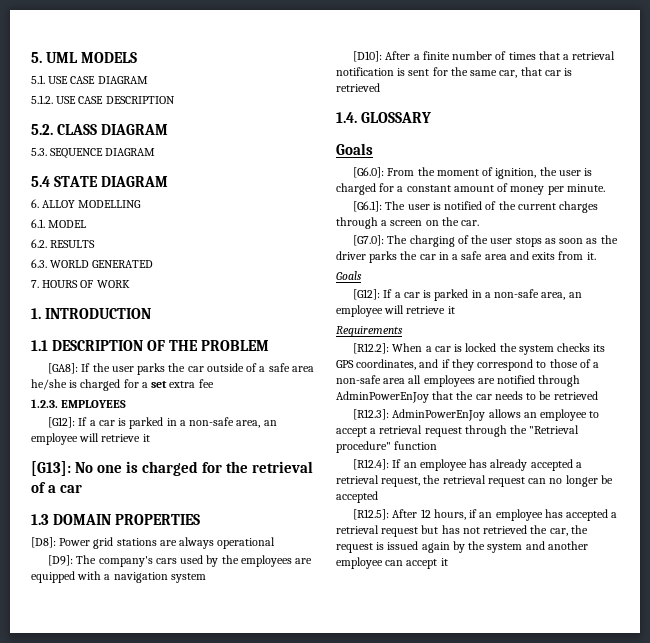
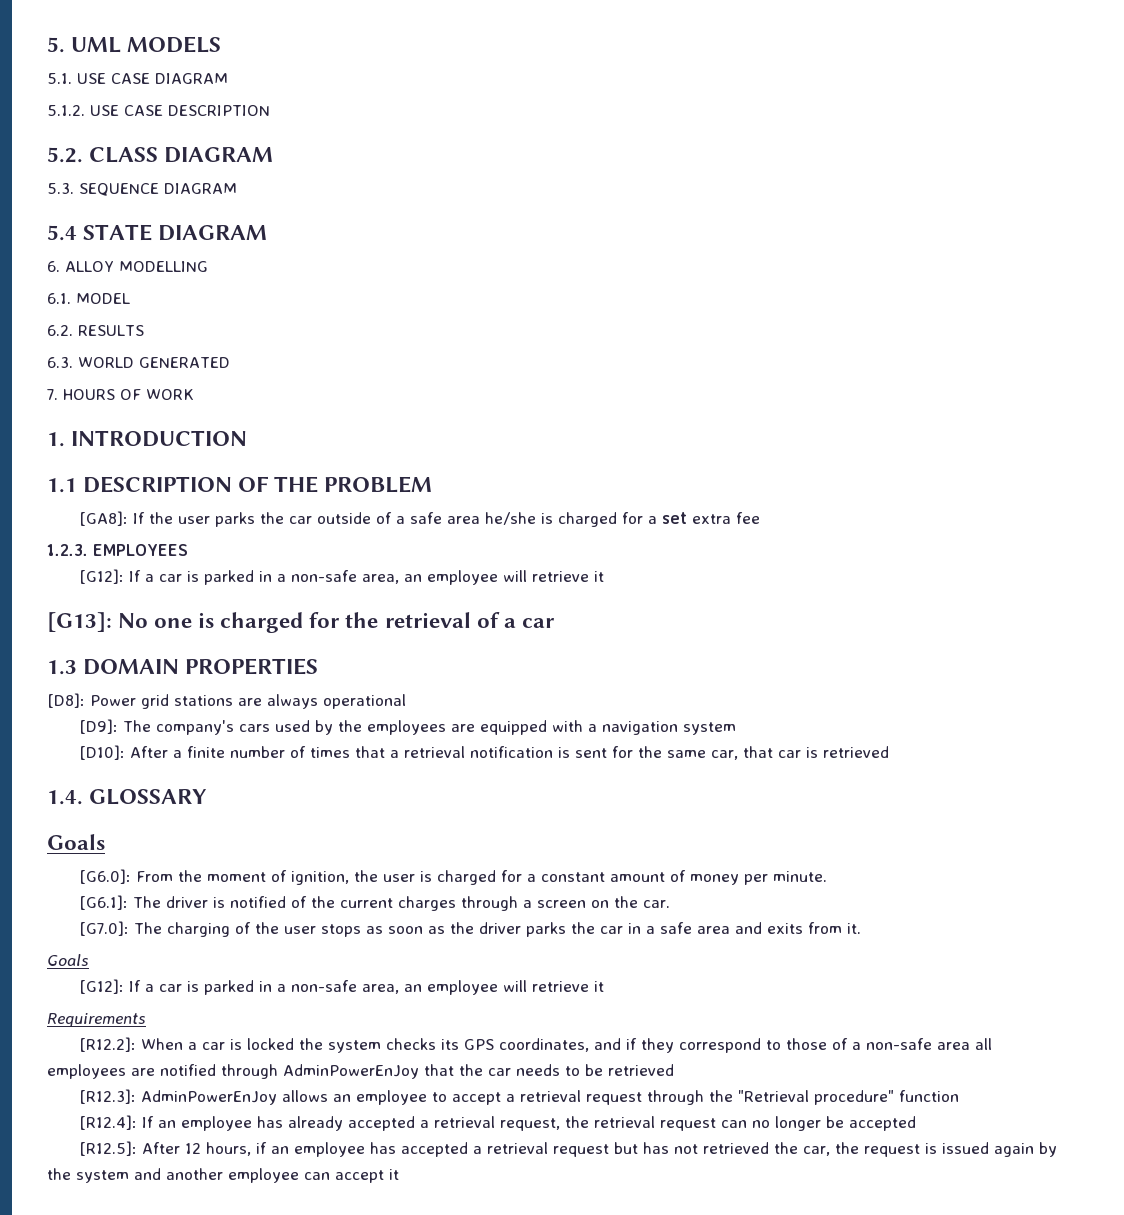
[407,204,430,210] user -> [165,896,208,908] driver

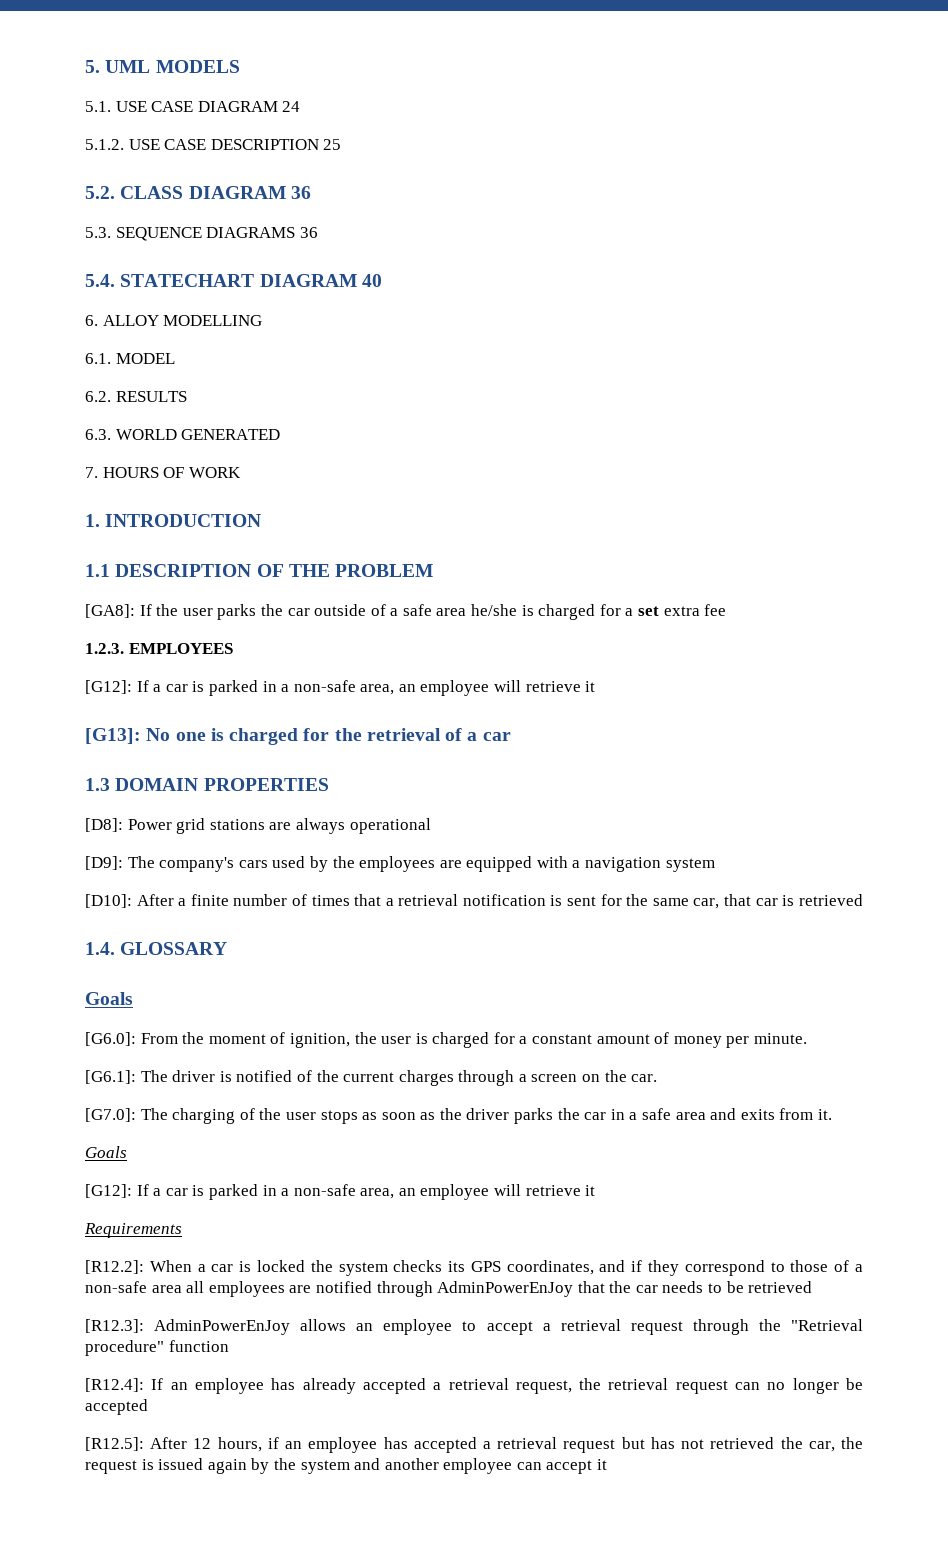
(228, 78) none -> [282,101,301,112] 24
(270, 110) none -> [323,139,342,150] 25
(274, 155) none -> [290,186,311,199] 36
[164,183,237,194] [47,224,268,241] DIAGRAM // 5.4 STATE DIAGRAM -> [206,227,318,238] [85,274,382,287] DIAGRAMS 36 // 5.4. STATECHART DIAGRAM 40

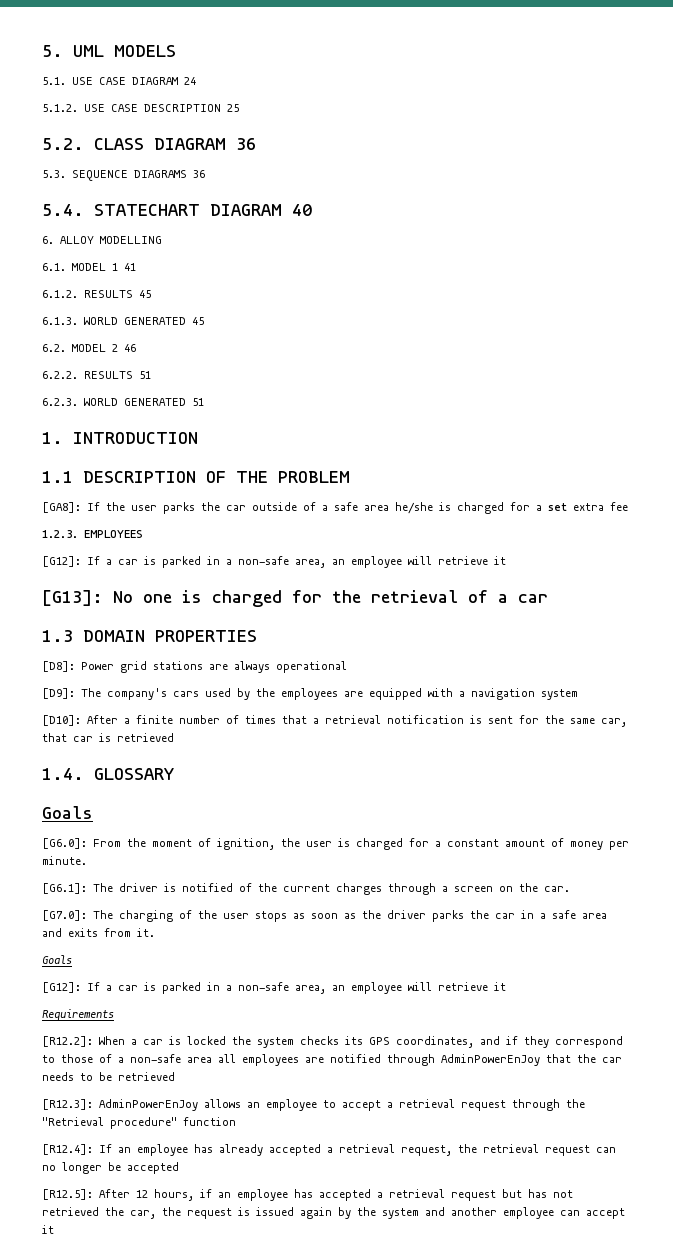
[85,391,187,402] [85,429,281,440] [85,467,241,478] // 6.2. RESULTS // 6.3. WORLD GENERATED // 7. HOURS OF WORK -> [112,263,136,271] [42,290,151,298] [42,317,204,325] [42,344,136,352] [42,371,151,379] [42,398,204,406] 1 41 // 6.1.2. RESULTS 45 // 6.1.3. WORLD GENERATED 45 // 6.2. MODEL 2 46 // 6.2.2. RESULTS 51 // 6.2.3. WORLD GENERATED 51

